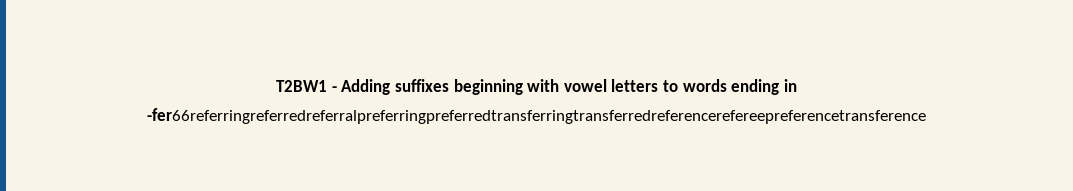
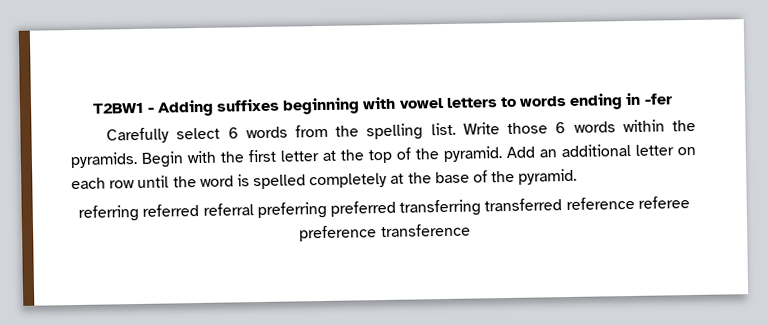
[147,108,926,124] -fer66referringreferredreferralpreferringpreferredtransferringtransferredreferencerefereepreferencetransference -> [643,93,673,105] [106,119,696,144] [70,143,696,169] [71,168,578,190] [78,196,690,222] [299,223,471,242] -fer // Carefully select 6 words from the spelling list. Write those 6 words within the pyramids. Begin with the first letter at the top of the pyramid. Add an additional letter on each row until the word is spelled completely at the base of the pyramid. // referring referred referral preferring preferred transferring transferred reference referee preference transference

